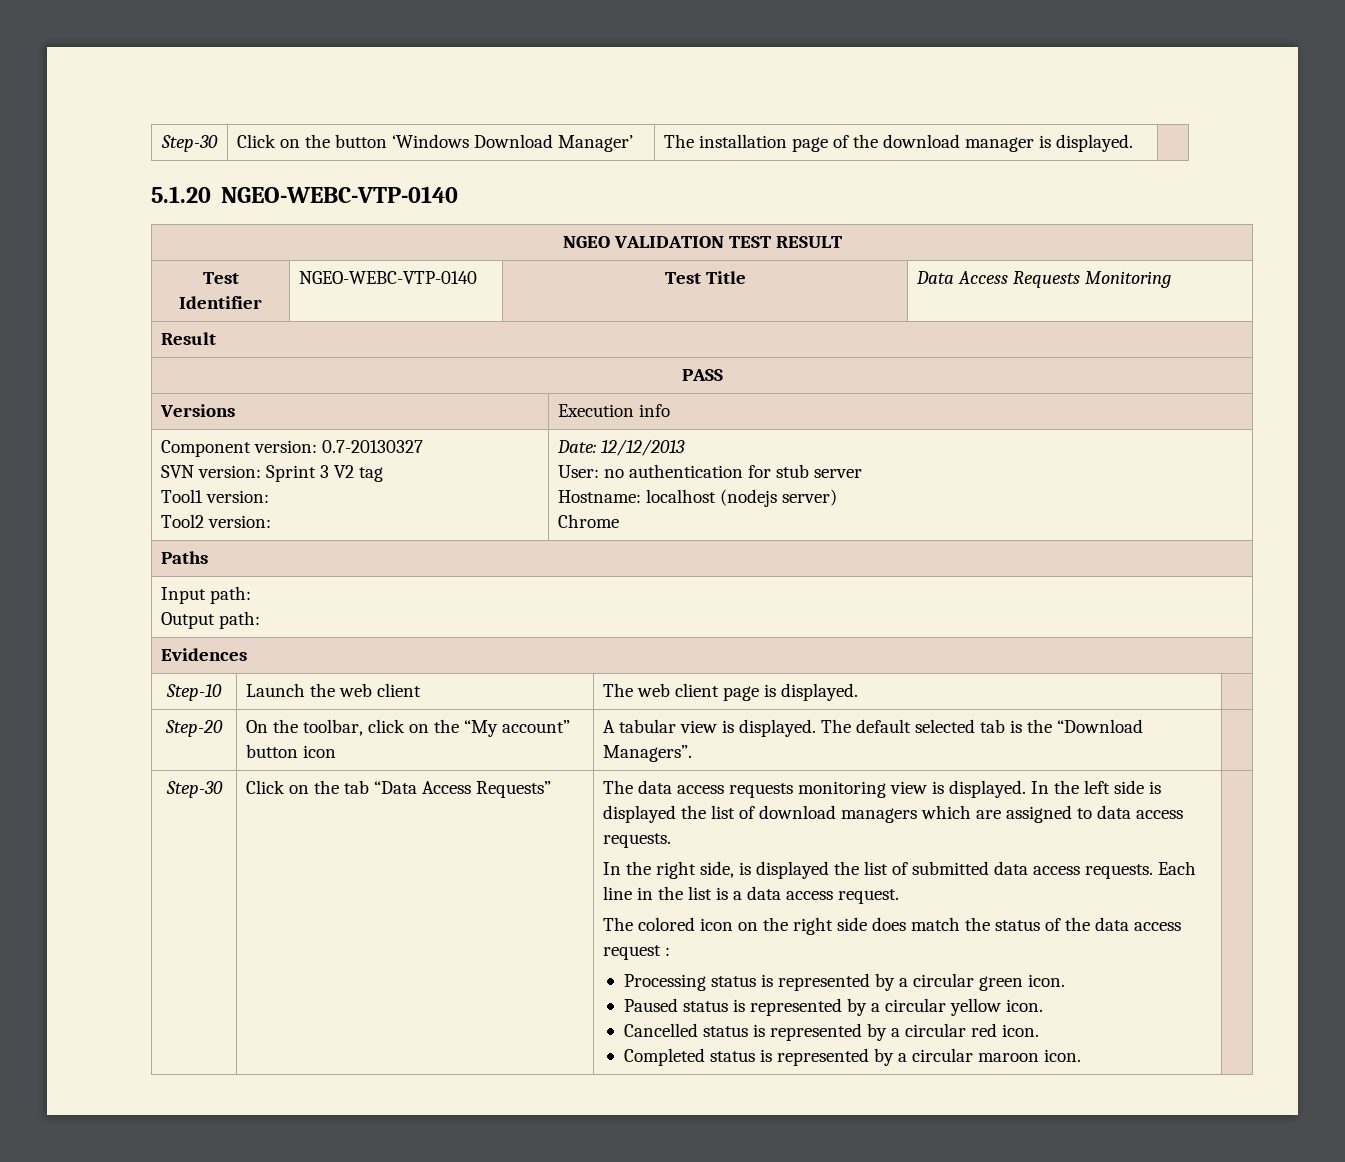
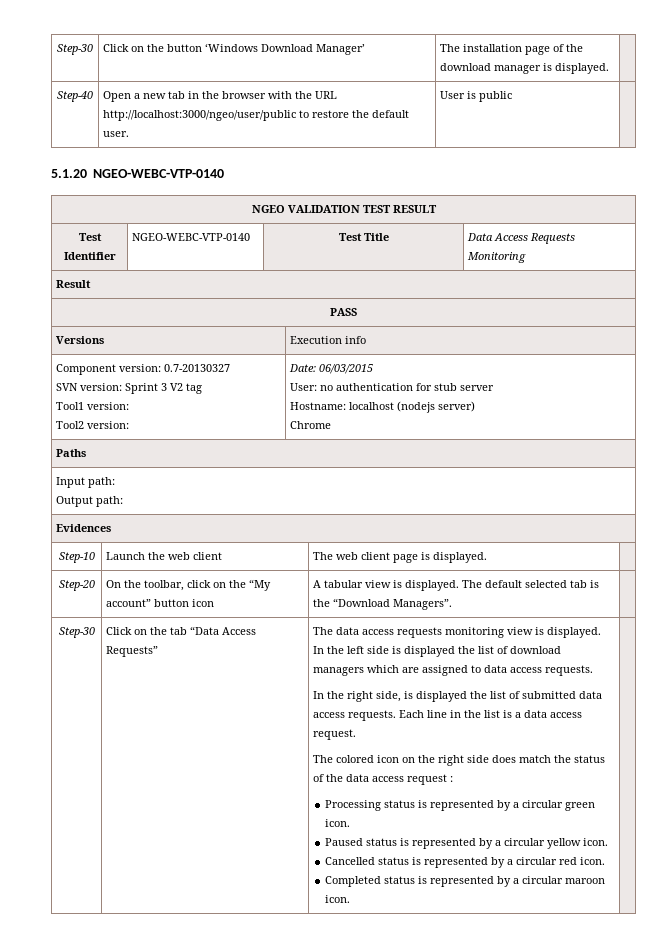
(1134, 143) none -> [57,91,93,102] [103,91,338,102] [103,110,410,121] [103,131,130,137] [440,91,513,102] // Step-40 | Open a new tab in the browser with the URL http://localhost:3000/ngeo/user/public to restore the default user. | User is public |
[601,439,686,456] 12/12/2013 -> [319,364,374,374] 06/03/2015

